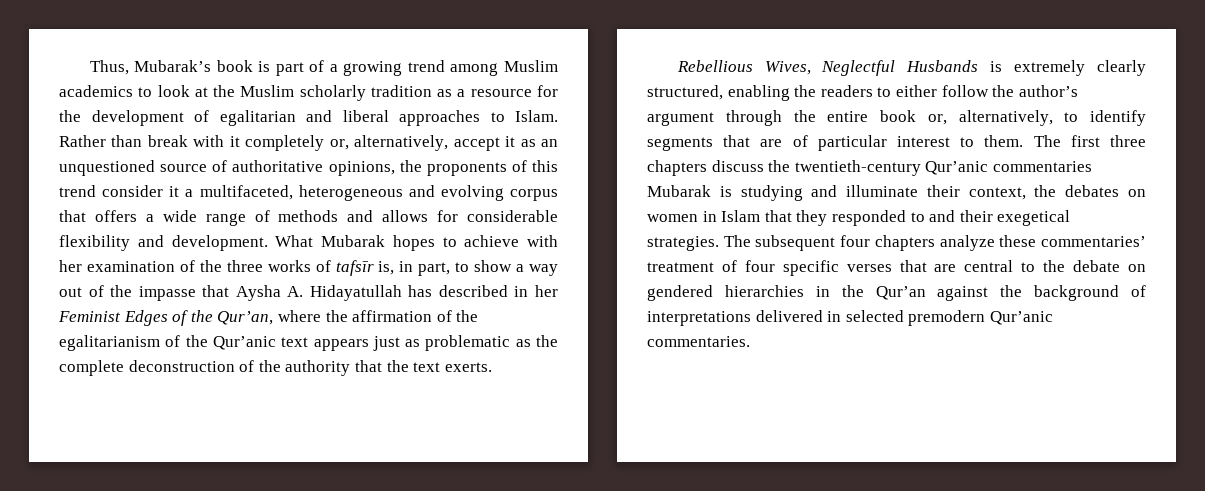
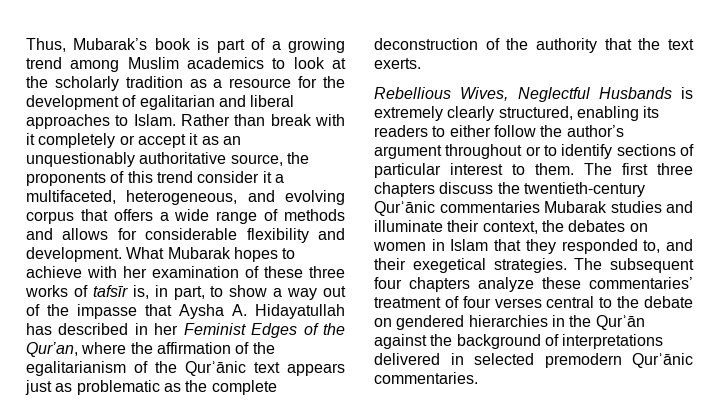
[240,85,295,97] Muslim -> (48, 82) none
[329,135,449,151] or, alternatively, -> [119,135,135,145] or
[59,160,395,176] unquestioned source of authoritative opinions, -> [26,152,283,167] unquestionably authoritative source,
[298,185,403,201] heterogeneous -> [126,190,238,205] heterogeneous,
[199,260,222,272] the -> [264,266,303,278] these
[212,336,276,350] Qur’anic -> [185,361,246,376] Qurʾānic
[794,85,817,97] the -> [643,106,660,118] its
[725,110,1146,126] [647,135,783,151] through the entire book or, alternatively, to identify segments that are -> [445,144,676,159] throughout or to identify sections
[925,161,989,175] Qur’anic -> [374,201,435,216] Qurʾānic
[719,185,803,201] is studying -> [610,201,662,213] studies
[910,212,925,222] to -> [643,240,661,253] to,
[782,260,957,276] specific verses that are -> [494,298,542,308] verses
[875,286,926,300] Qur’an -> [595,315,645,330] Qurʾān
[989,311,1053,325] Qur’anic -> [632,353,693,368] Qurʾānic

